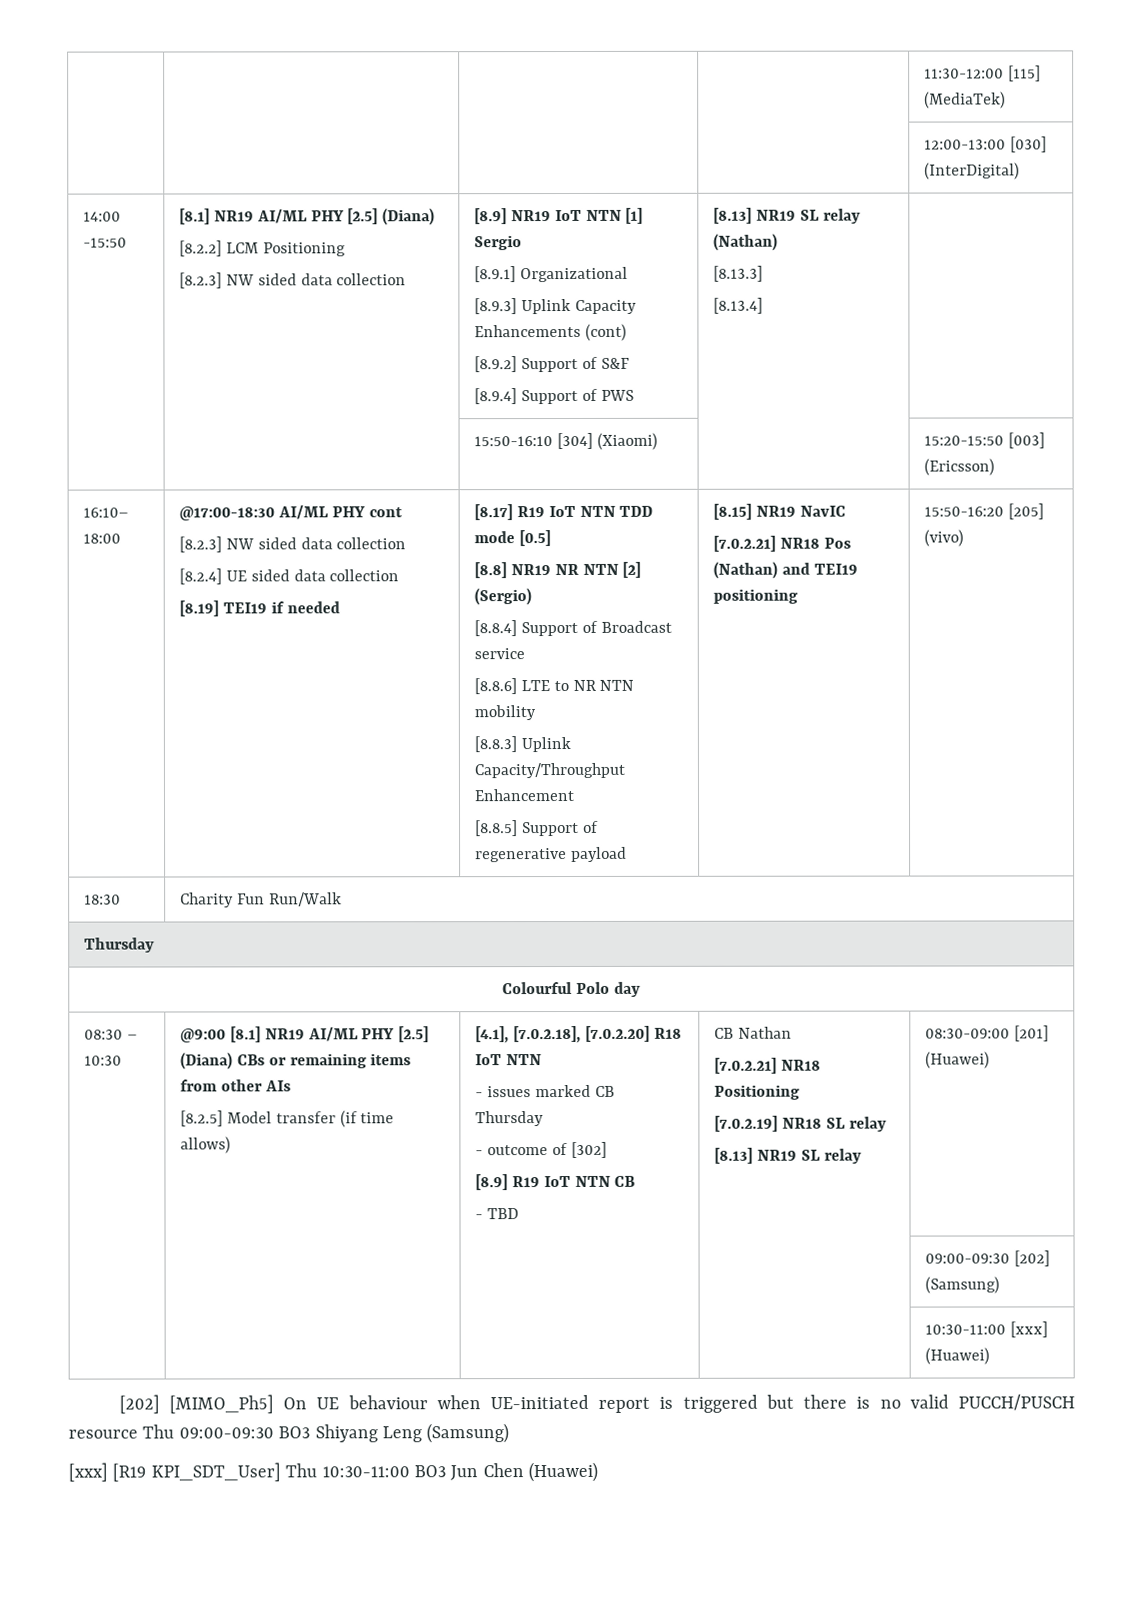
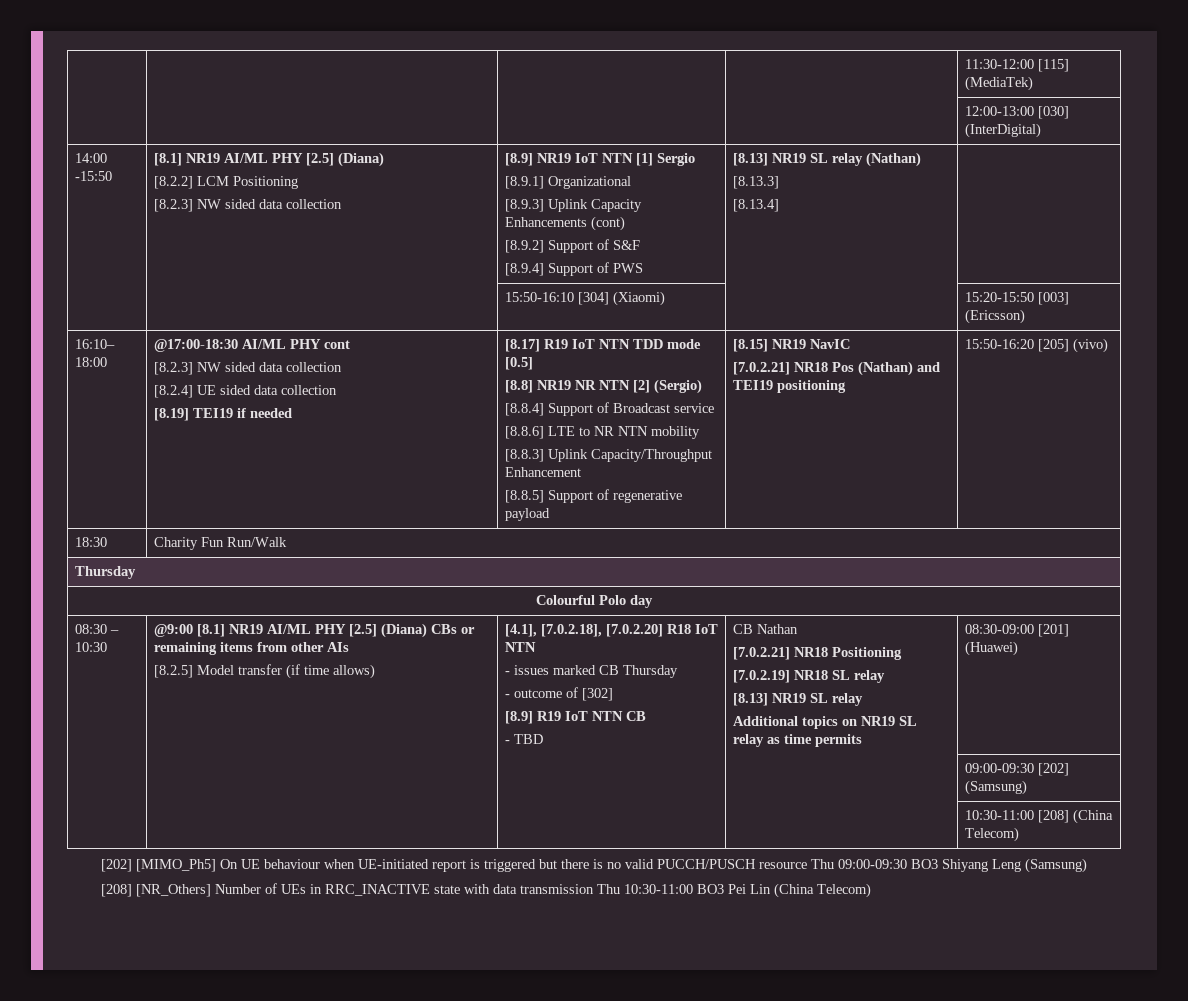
(862, 1156) none -> [732,716,917,729] [732,734,862,747] // Additional topics on NR19 SL relay as time permits
[1009,1321,1048,1338] [924,1347,990,1365] [xxx] (Huawei) -> [1037,809,1113,824] [964,827,1019,842] [208] (China Telecom)
[68,1461,599,1483] [xxx] [R19 KPI_SDT_User] Thu 10:30-11:00 BO3 Jun Chen (Huawei) -> [100,883,871,898] [208] [NR_Others] Number of UEs in RRC_INACTIVE state with data transmission Thu 10:30-11:00 BO3 Pei Lin (China Telecom)

